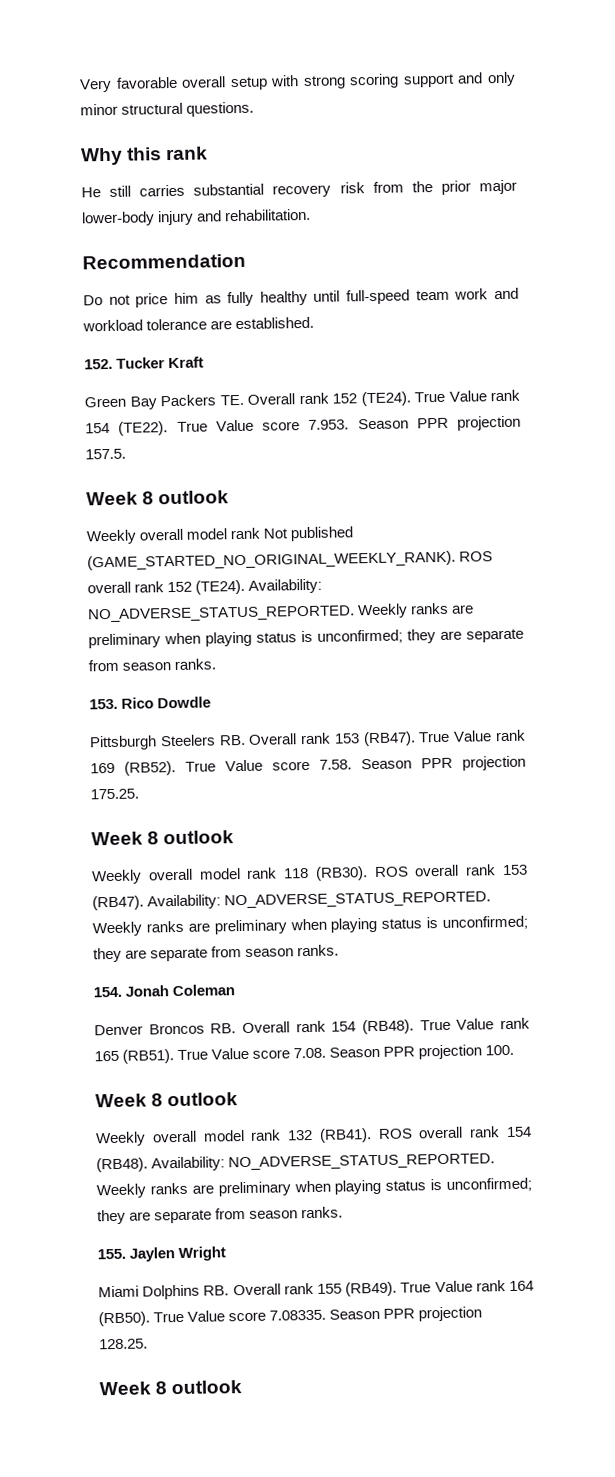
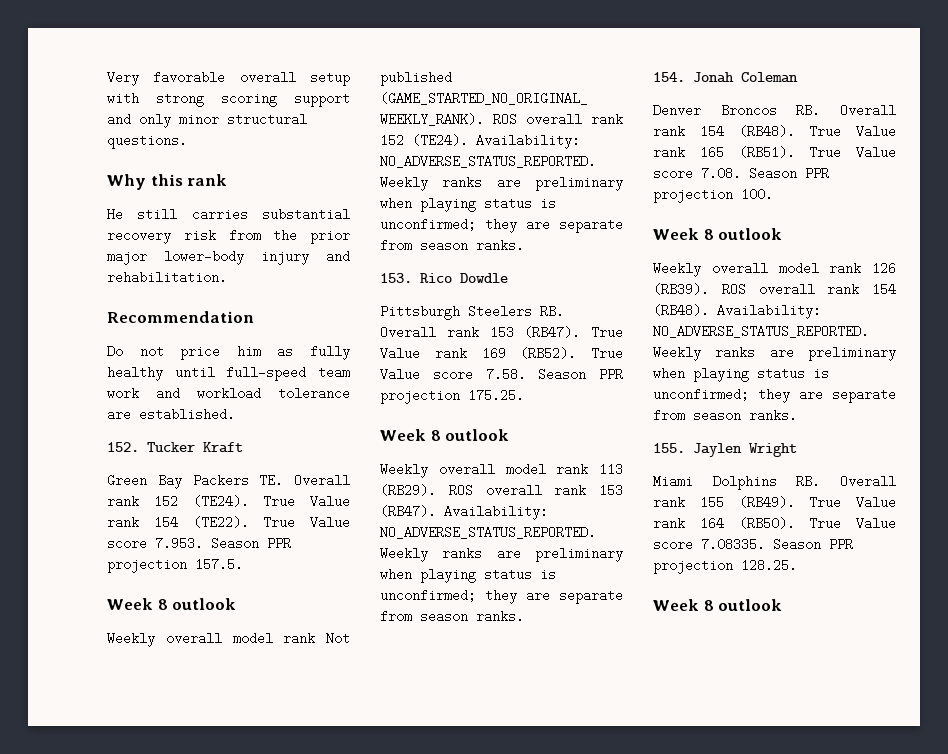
[283,866,368,881] 118 (RB30). -> [599,463,623,476] [380,484,436,497] 113 (RB29).
[287,1128,372,1143] 132 (RB41). -> [872,262,896,275] [653,283,709,296] 126 (RB39).

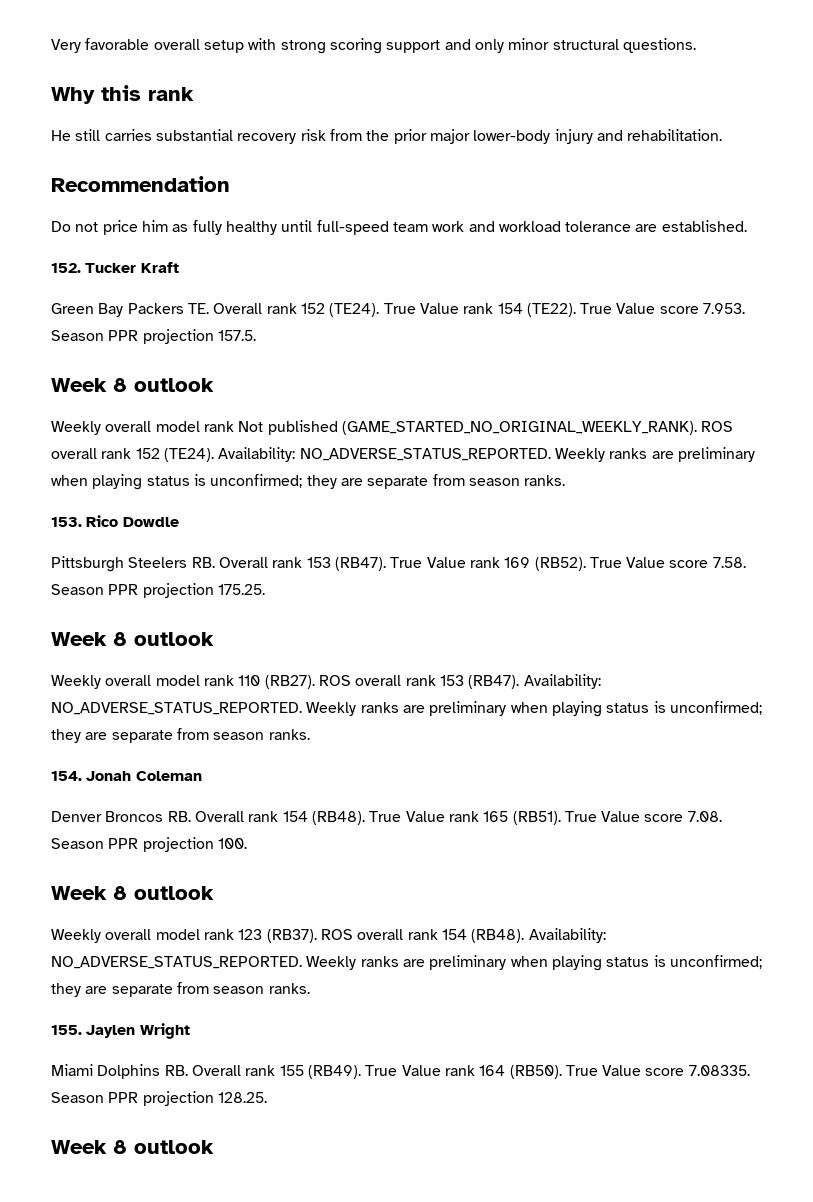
[599,463,623,476] [380,484,436,497] 113 (RB29). -> [238,675,315,689] 110 (RB27).
[872,262,896,275] [653,283,709,296] 126 (RB39). -> [238,929,317,943] 123 (RB37).

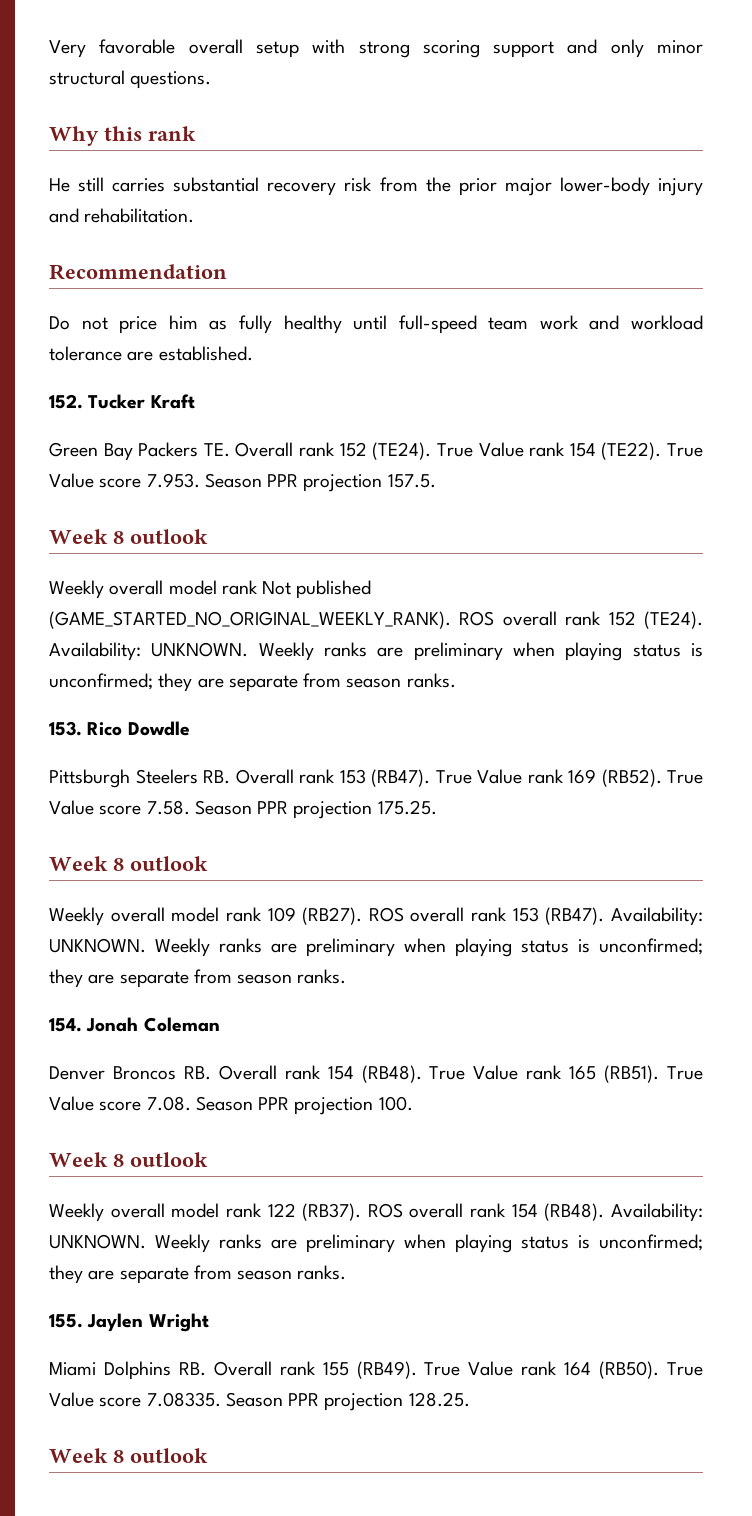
[299,448,551,461] NO_ADVERSE_STATUS_REPORTED. -> [151,642,249,657] UNKNOWN.
[238,675,261,686] 110 -> [267,907,296,922] 109
[51,702,302,715] NO_ADVERSE_STATUS_REPORTED. -> [49,938,146,953] UNKNOWN.
[238,929,263,940] 123 -> [267,1203,296,1217] 122
[51,956,302,969] NO_ADVERSE_STATUS_REPORTED. -> [49,1234,146,1249] UNKNOWN.

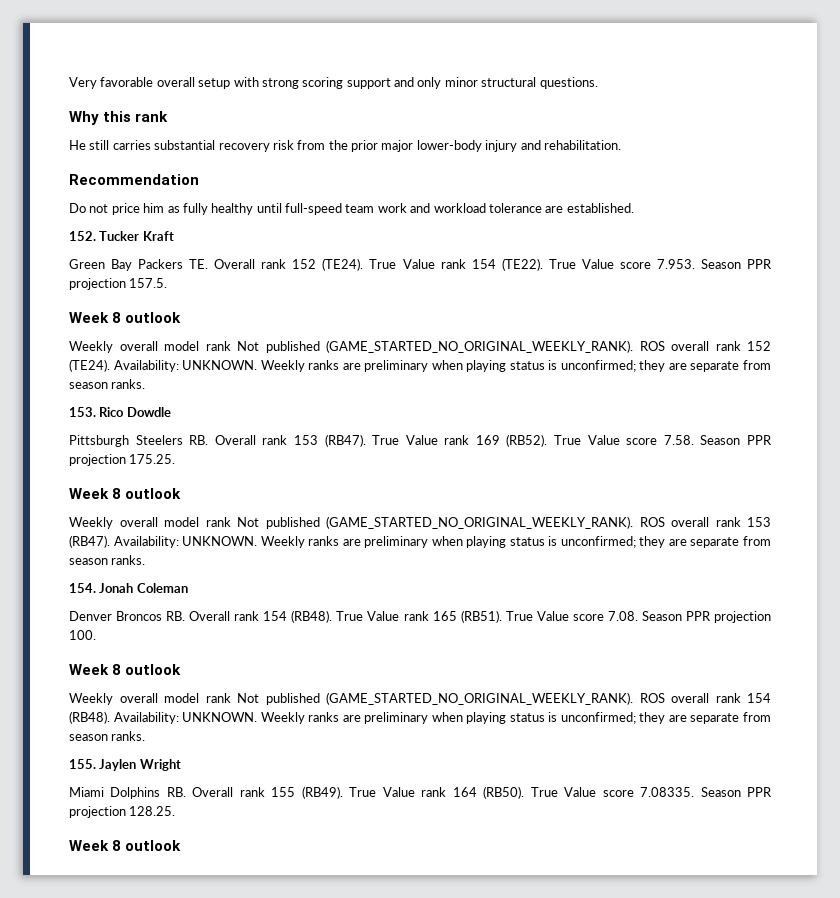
[267,907,363,925] 109 (RB27). -> [237,516,633,529] Not published (GAME_STARTED_NO_ORIGINAL_WEEKLY_RANK).
[267,1203,362,1221] 122 (RB37). -> [237,692,633,705] Not published (GAME_STARTED_NO_ORIGINAL_WEEKLY_RANK).

